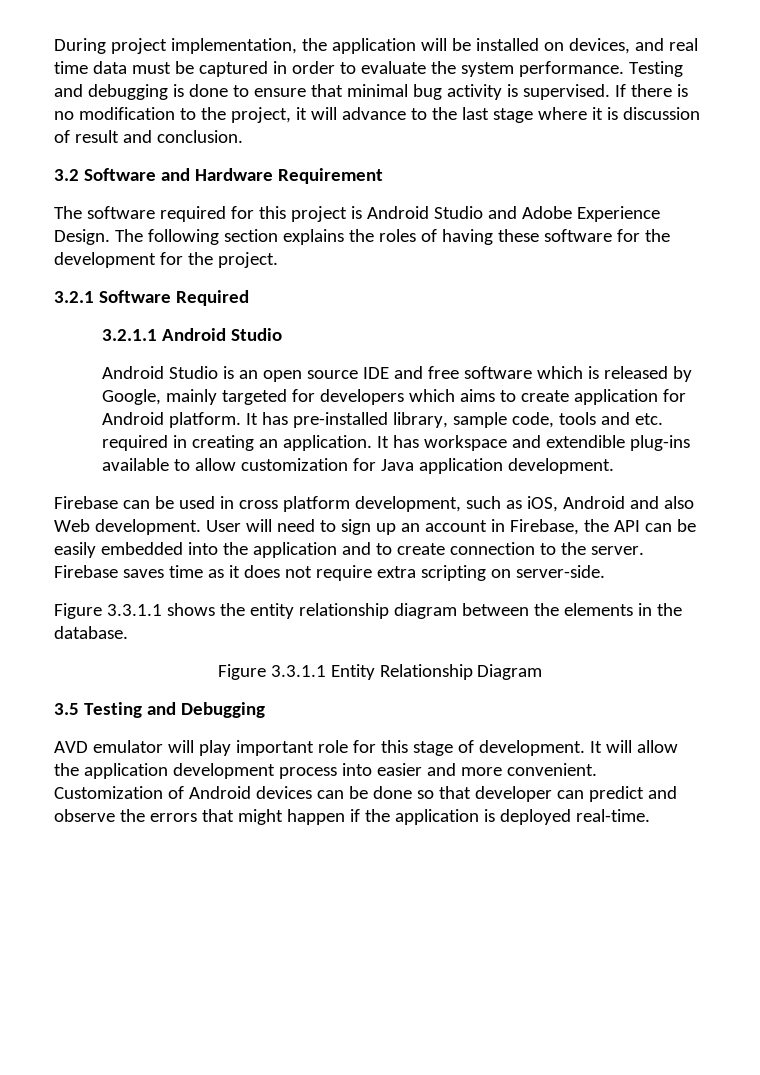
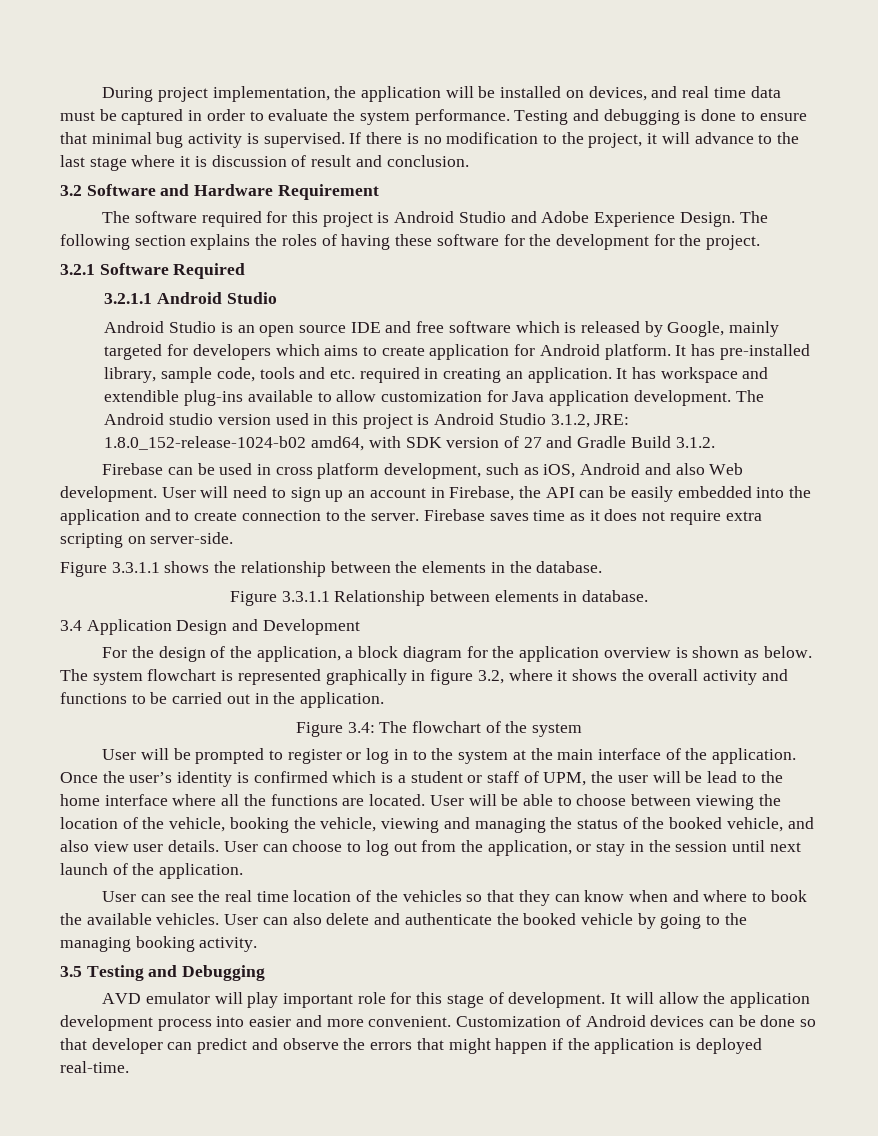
(615, 466) none -> [735,390,764,402] [104,413,630,429] [104,436,715,451] The Android studio version used in this project is Android Studio 3.1.2, JRE: 1.8.0_152-release-1024-b02 amd64, with SDK version of 27 and Gradle Build 3.1.2.
[249,603,457,619] entity relationship diagram -> [240,561,326,577] relationship
[330,664,543,680] Entity Relationship Diagram -> [334,590,649,606] [60,619,360,635] [102,646,812,662] [60,669,788,685] [60,692,385,708] [295,721,583,737] [102,748,797,764] [60,771,783,787] [60,794,781,810] [60,817,814,833] [60,840,801,856] [60,863,244,879] [102,890,807,906] [60,913,747,929] [60,936,258,952] Relationship between elements in database. // 3.4 Application Design and Development // For the design of the application, a block diagram for the application overview is shown as below. The system flowchart is represented graphically in figure 3.2, where it shows the overall activity and functions to be carried out in the application. // Figure 3.4: The flowchart of the system // User will be prompted to register or log in to the system at the main interface of the application. Once the user’s identity is confirmed which is a student or staff of UPM, the user will be lead to the home interface where all the functions are located. User will be able to choose between viewing the location of the vehicle, booking the vehicle, viewing and managing the status of the booked vehicle, and also view user details. User can choose to log out from the application, or stay in the session until next launch of the application. // User can see the real time location of the vehicles so that they can know when and where to book the available vehicles. User can also delete and authenticate the booked vehicle by going to the managing booking activity.

